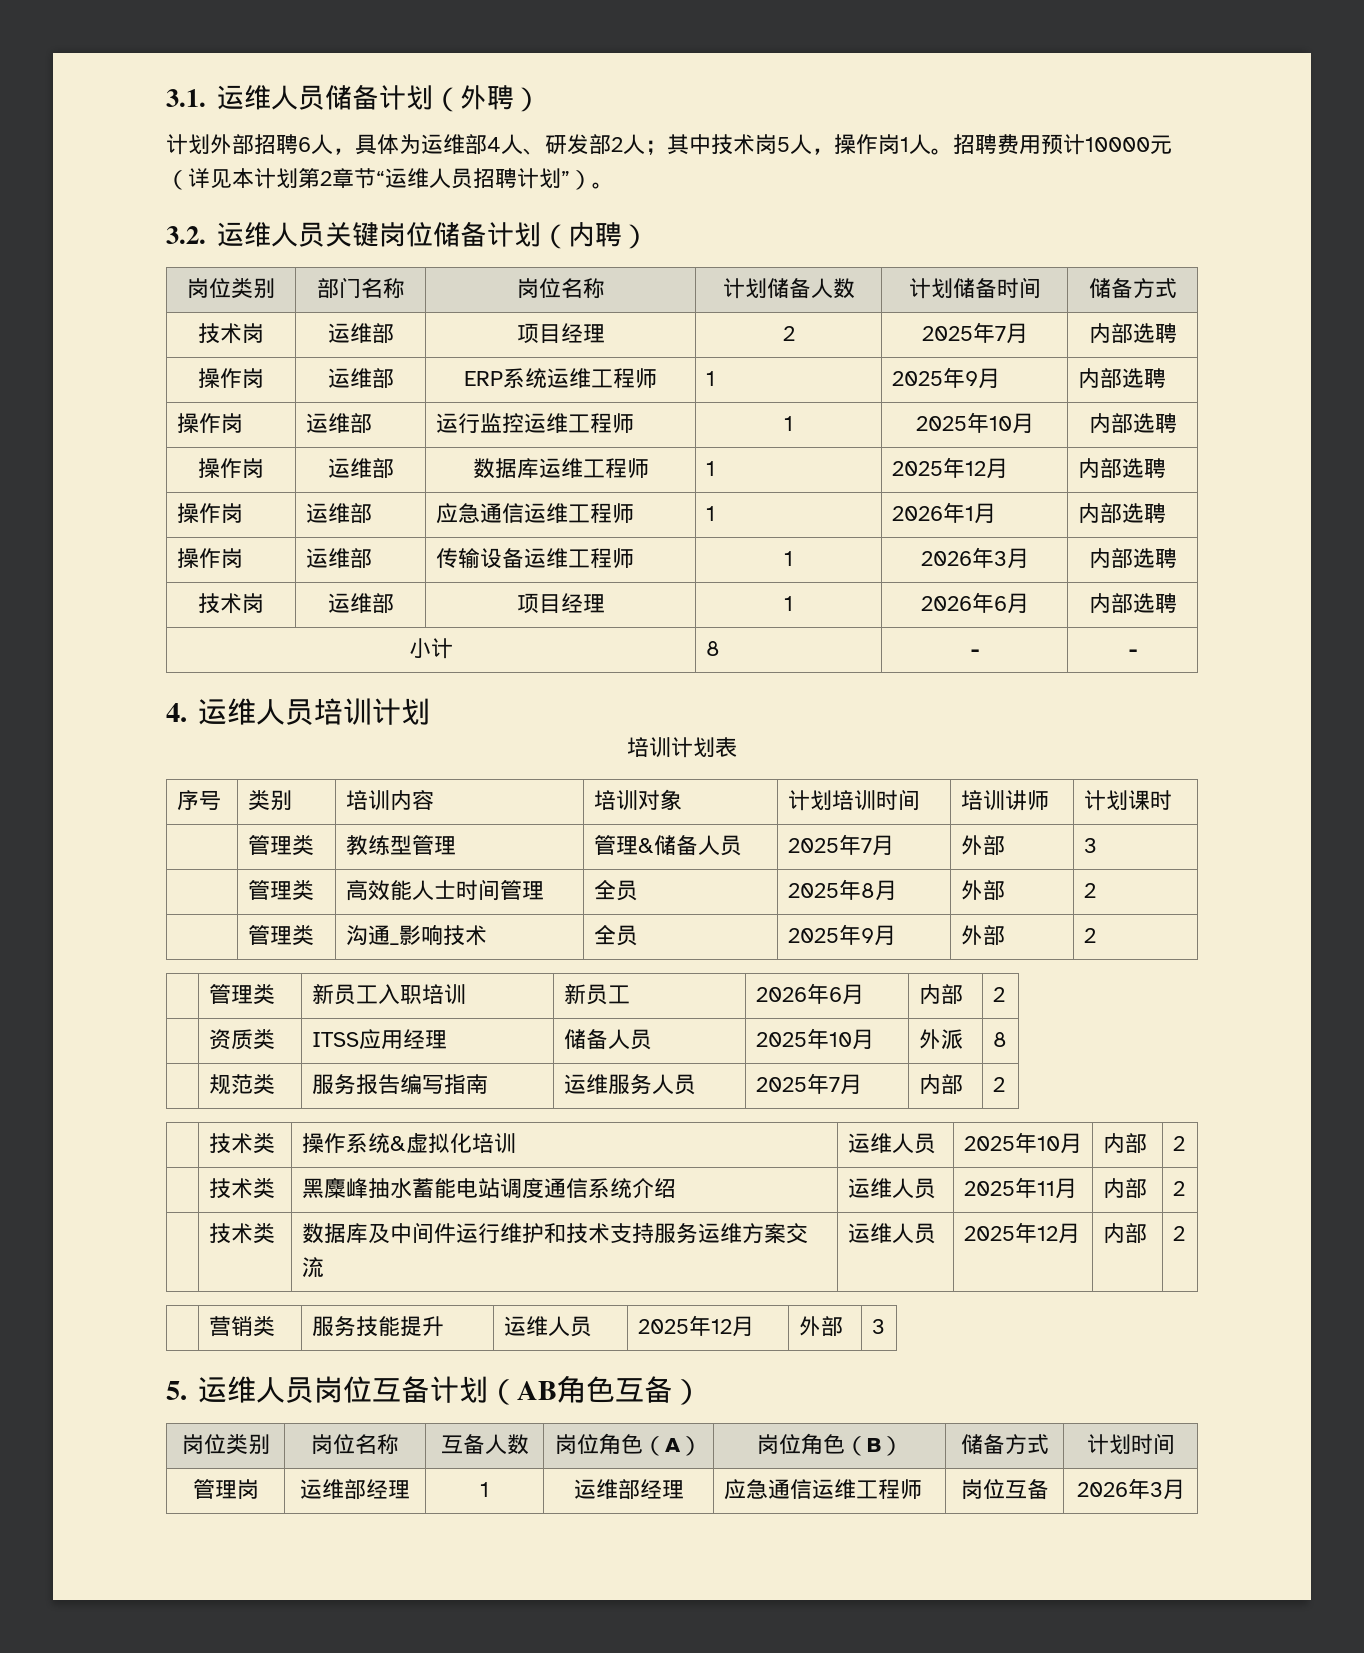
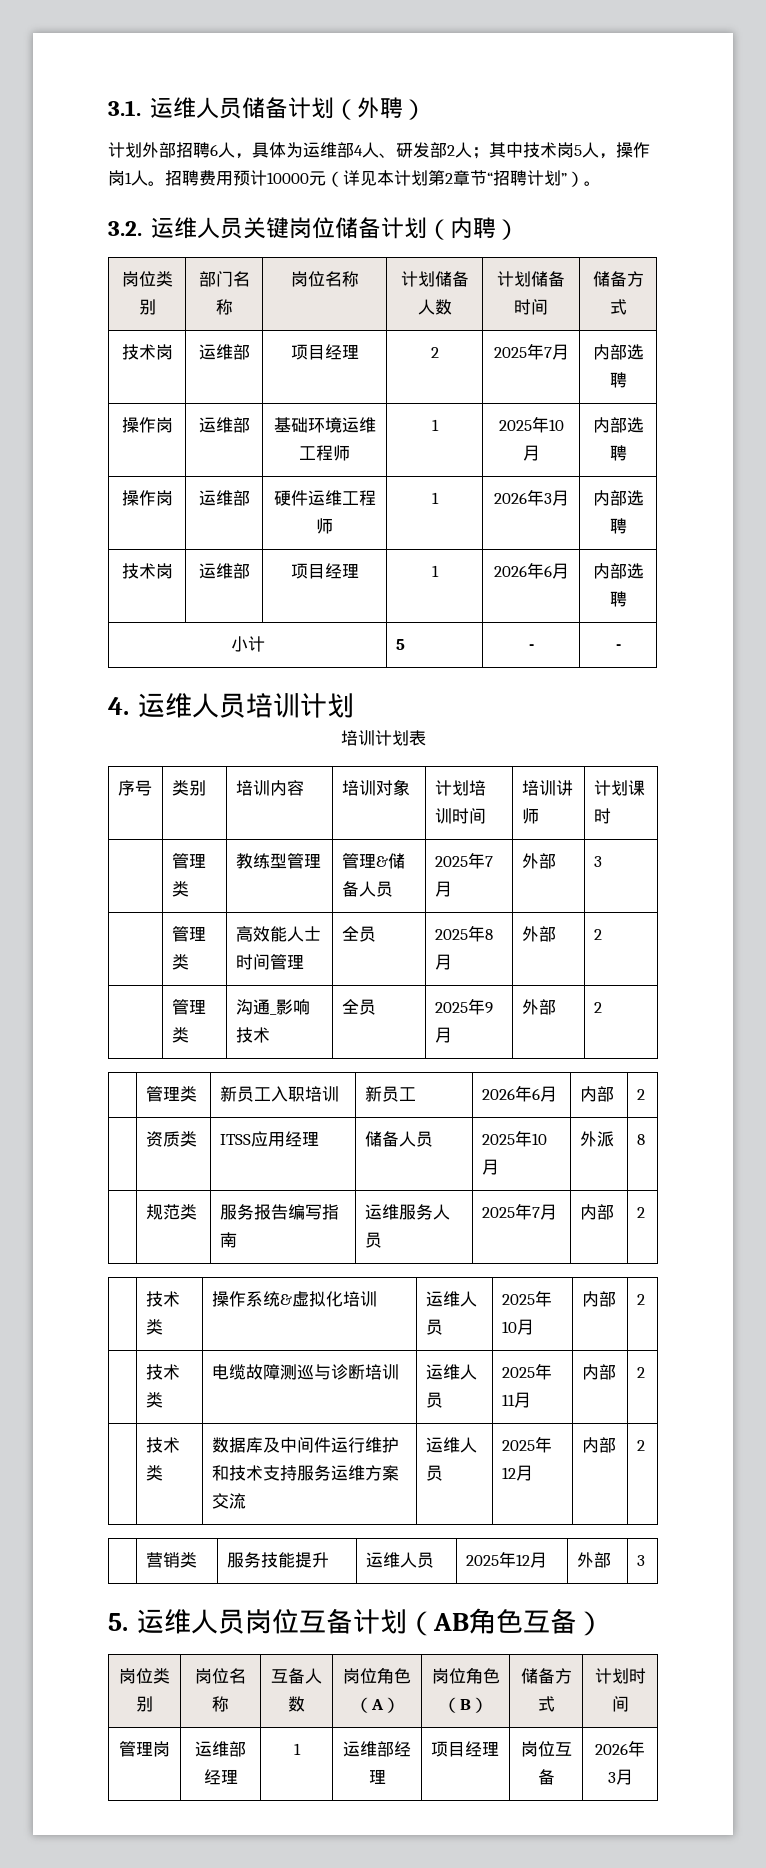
[385,168,473,189] 运维人员 -> (493, 178) none
[464,368,657,388] [705,371,715,386] [891,367,1000,389] [1077,368,1166,388] [176,413,243,433] [305,413,372,433] [435,413,524,434] ERP系统运维工程师 | 1 | 2025年9月 | 内部选聘 // 操作岗 | 运维部 | 运行监控 -> [273,417,342,433] 基础环境
[472,458,649,479] [705,461,715,476] [891,457,1008,479] [1077,458,1166,478] [176,503,243,523] [305,503,372,523] [435,503,634,524] [705,506,715,521] [891,502,996,524] [1077,503,1166,523] [176,548,243,568] [305,548,372,568] [435,548,524,569] 数据库运维工程师 | 1 | 2025年12月 | 内部选聘 // 操作岗 | 运维部 | 应急通信运维工程师 | 1 | 2026年1月 | 内部选聘 // 操作岗 | 运维部 | 传输设备 -> [273,490,308,506] 硬件
[705,641,720,656] 8 -> [396,639,406,650] 5
[301,1177,676,1199] 黑麋峰抽水蓄能电站调度通信系统介绍 -> [212,1364,400,1380] 电缆故障测巡与诊断培训
[723,1479,922,1500] 应急通信运维工程师 -> [431,1741,500,1757] 项目经理

